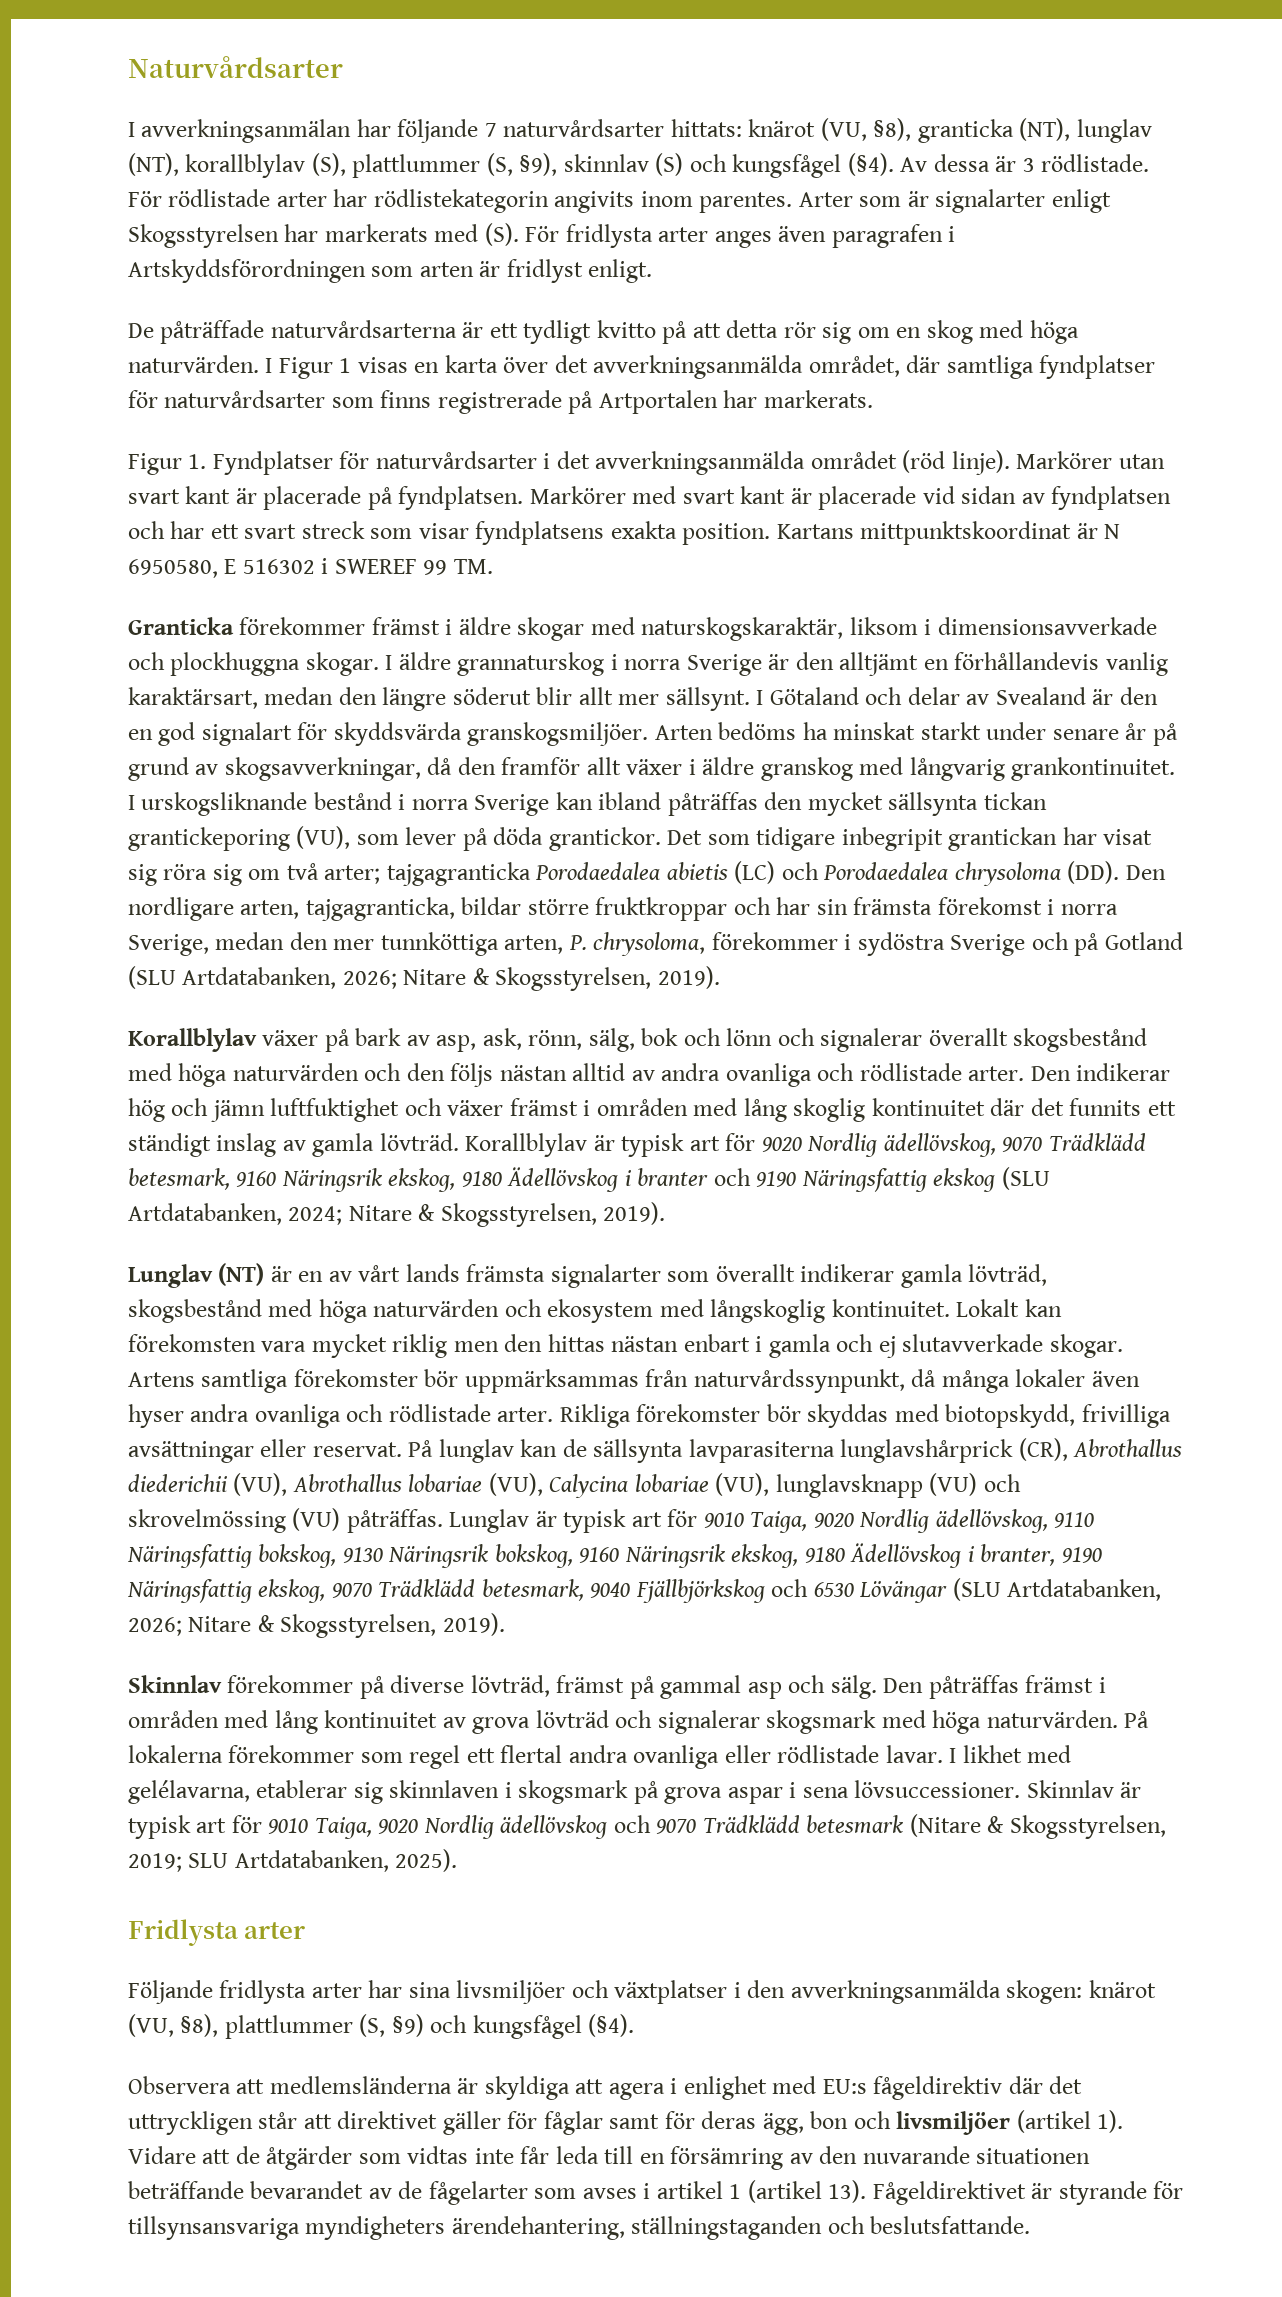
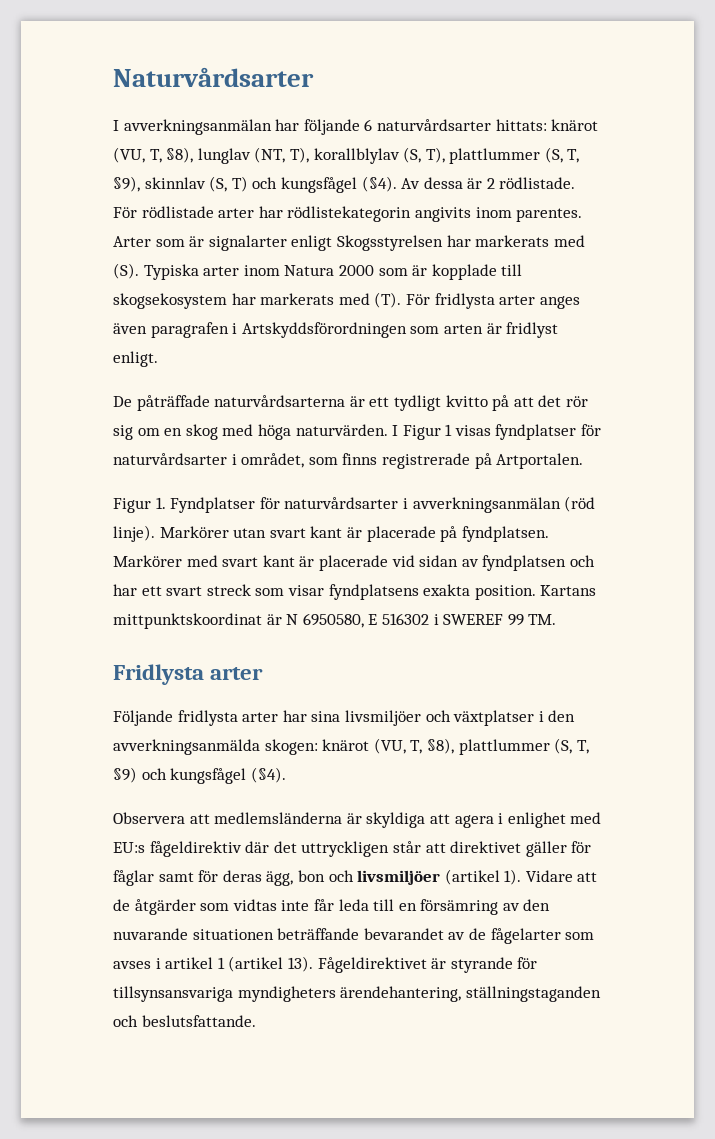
[484,123,497,137] 7 -> [364,119,373,131] 6
[873,118,1152,143] [128,153,513,178] §8), granticka (NT), lunglav (NT), korallblylav (S), plattlummer (S, -> [149,147,580,164] T, §8), lunglav (NT, T), korallblylav (S, T), plattlummer (S, T,
[655,153,684,176] (S) -> [209,176,248,192] (S, T)
[1022,158,1035,172] 3 -> [486,178,495,189] 2
(519, 234) none -> [143,264,523,280] [113,292,402,309] Typiska arter inom Natura 2000 som är kopplade till skogsekosystem har markerats med (T).
[726,320,779,338] detta -> [538,395,562,407] det
[414,355,1034,379] en karta över det avverkningsanmälda området, där samtliga -> (491, 430) none
(326, 399) none -> [231,453,305,468] i området,
[598,390,873,414] Artportalen har markerats. -> [496,453,584,469] Artportalen.
[556,451,897,475] det avverkningsanmälda området -> [412,497,561,513] avverkningsanmälan
[128,617,1157,641] [128,652,1168,676] [128,687,1158,711] [128,722,1178,746] [128,757,1176,781] [128,792,1047,816] [128,826,1153,851] [128,861,1166,886] [128,897,1118,921] [128,932,1183,956] [128,966,720,991] [128,1028,1148,1052] [128,1063,1171,1087] [128,1098,1176,1122] [128,1133,1146,1157] [128,1167,1050,1192] [128,1202,666,1227] [128,1263,1048,1288] [128,1299,1062,1323] [128,1334,1123,1358] [128,1369,1140,1393] [128,1404,1171,1428] [128,1438,1183,1463] [128,1473,1021,1498] [128,1508,1095,1533] [127,1543,1102,1568] [127,1578,1162,1603] [128,1613,505,1638] [128,1675,1106,1699] [128,1710,1150,1734] [128,1745,1072,1769] [128,1780,1142,1804] [128,1814,1166,1839] [128,1849,458,1872] // Granticka förekommer främst i äldre skogar med naturskogskaraktär, liksom i dimensionsavverkade och plockhuggna skogar. I äldre grannaturskog i norra Sverige är den alltjämt en förhållandevis vanlig karaktärsart, medan den längre söderut blir allt mer sällsynt. I Götaland och delar av Svealand är den en god signalart för skyddsvärda granskogsmiljöer. Arten bedöms ha minskat starkt under senare år på grund av skogsavverkningar, då den framför allt växer i äldre granskog med långvarig grankontinuitet. I urskogsliknande bestånd i norra Sverige kan ibland påträffas den mycket sällsynta tickan grantickeporing (VU), som lever på döda grantickor. Det som tidigare inbegripit grantickan har visat sig röra sig om två arter; tajgagranticka Porodaedalea abietis (LC) och Porodaedalea chrysoloma (DD). Den nordligare arten, tajgagranticka, bildar större fruktkroppar och har sin främsta förekomst i norra Sverige, medan den mer tunnköttiga arten, P. chrysoloma, förekommer i sydöstra Sverige och på Gotland (SLU Artdatabanken, 2026; Nitare & Skogsstyrelsen, 2019). // Korallblylav växer på bark av asp, ask, rönn, sälg, bok och lönn och signalerar överallt skogsbestånd med höga naturvärden och den följs nästan alltid av andra ovanliga och rödlistade arter. Den indikerar hög och jämn luftfuktighet och växer främst i områden med lång skoglig kontinuitet där det funnits ett ständigt inslag av gamla lövträd. Korallblylav är typisk art för 9020 Nordlig ädellövskog, 9070 Trädklädd betesmark, 9160 Näringsrik ekskog, 9180 Ädellövskog i branter och 9190 Näringsfattig ekskog (SLU Artdatabanken, 2024; Nitare & Skogsstyrelsen, 2019). // Lunglav (NT) är en av vårt lands främsta signalarter som överallt indikerar gamla lövträd, skogsbestånd med höga naturvärden och ekosystem med långskoglig kontinuitet. Lokalt kan förekomsten vara mycket riklig men den hittas nästan enbart i gamla och ej slutavverkade skogar. Artens samtliga förekomster bör uppmärksammas från naturvårdssynpunkt, då många lokaler även hyser andra ovanliga och rödlistade arter. Rikliga förekomster bör skyddas med biotopskydd, frivilliga avsättningar eller reservat. På lunglav kan de sällsynta lavparasiterna lunglavshårprick (CR), Abrothallus diederichii (VU), Abrothallus lobariae (VU), Calycina lobariae (VU), lunglavsknapp (VU) och skrovelmössing (VU) påträffas. Lunglav är typisk art för 9010 Taiga, 9020 Nordlig ädellövskog, 9110 Näringsfattig bokskog, 9130 Näringsrik bokskog, 9160 Näringsrik ekskog, 9180 Ädellövskog i branter, 9190 Näringsfattig ekskog, 9070 Trädklädd betesmark, 9040 Fjällbjörkskog och 6530 Lövängar (SLU Artdatabanken, 2026; Nitare & Skogsstyrelsen, 2019). // Skinnlav förekommer på diverse lövträd, främst på gammal asp och sälg. Den påträffas främst i områden med lång kontinuitet av grova lövträd och signalerar skogsmark med höga naturvärden. På lokalerna förekommer som regel ett flertal andra ovanliga eller rödlistade lavar. I likhet med gelélavarna, etablerar sig skinnlaven i skogsmark på grova aspar i sena lövsuccessioner. Skinnlav är typisk art för 9010 Taiga, 9020 Nordlig ädellövskog och 9070 Trädklädd betesmark (Nitare & Skogsstyrelsen, 2019; SLU Artdatabanken, 2025). -> (557, 619) none
(174, 2025) none -> [410,740,423,754] T,
(386, 2025) none -> [576,740,589,754] T,

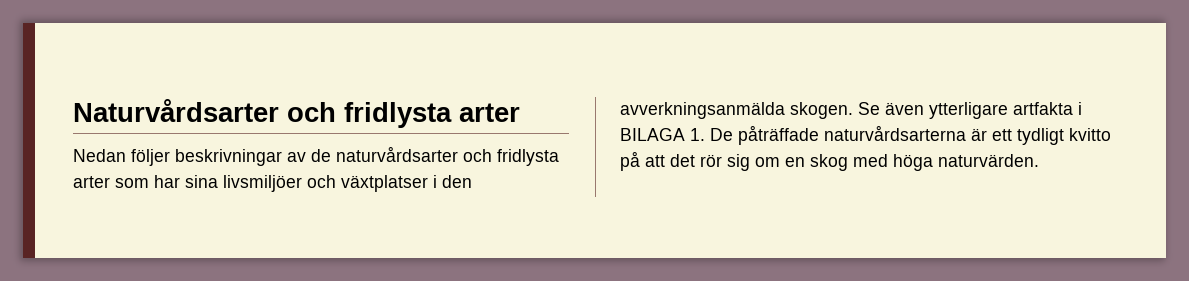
[113,119,599,135] [113,147,580,164] [113,176,576,193] [113,206,583,222] [113,235,585,251] [113,263,523,280] [113,292,580,309] [113,322,559,338] [113,351,158,367] // I avverkningsanmälan har följande 6 naturvårdsarter hittats: knärot (VU, T, §8), lunglav (NT, T), korallblylav (S, T), plattlummer (S, T, §9), skinnlav (S, T) och kungsfågel (§4). Av dessa är 2 rödlistade. För rödlistade arter har rödlistekategorin angivits inom parentes. Arter som är signalarter enligt Skogsstyrelsen har markerats med (S). Typiska arter inom Natura 2000 som är kopplade till skogsekosystem har markerats med (T). För fridlysta arter anges även paragrafen i Artskyddsförordningen som arten är fridlyst enligt. // -> [287,102,520,128] [73,146,559,166] [73,175,472,192] [620,102,1082,119] [620,128,705,141] och fridlysta arter // Nedan följer beskrivningar av de naturvårdsarter och fridlysta arter som har sina livsmiljöer och växtplatser i den avverkningsanmälda skogen. Se även ytterligare artfakta i BILAGA 1.
[392,424,602,440] [113,453,584,469] [113,496,596,513] [113,525,549,542] [113,555,595,571] [113,584,597,600] [113,613,557,629] [113,664,264,685] [113,710,576,726] [113,738,589,755] [113,767,286,784] [113,812,602,828] [113,841,592,857] [113,869,598,886] [113,899,551,915] [113,928,595,944] [113,956,538,973] [113,986,601,1002] [113,1015,256,1027] I Figur 1 visas fyndplatser för naturvårdsarter i området, som finns registrerade på Artportalen. // Figur 1. Fyndplatser för naturvårdsarter i avverkningsanmälan (röd linje). Markörer utan svart kant är placerade på fyndplatsen. Markörer med svart kant är placerade vid sidan av fyndplatsen och har ett svart streck som visar fyndplatsens exakta position. Kartans mittpunktskoordinat är N 6950580, E 516302 i SWEREF 99 TM. // Fridlysta arter // Följande fridlysta arter har sina livsmiljöer och växtplatser i den avverkningsanmälda skogen: knärot (VU, T, §8), plattlummer (S, T, §9) och kungsfågel (§4). // Observera att medlemsländerna är skyldiga att agera i enlighet med EU:s fågeldirektiv där det uttryckligen står att direktivet gäller för fåglar samt för deras ägg, bon och livsmiljöer (artikel 1). Vidare att de åtgärder som vidtas inte får leda till en försämring av den nuvarande situationen beträffande bevarandet av de fågelarter som avses i artikel 1 (artikel 13). Fågeldirektivet är styrande för tillsynsansvariga myndigheters ärendehantering, ställningstaganden och beslutsfattande. -> (1039, 160) none

